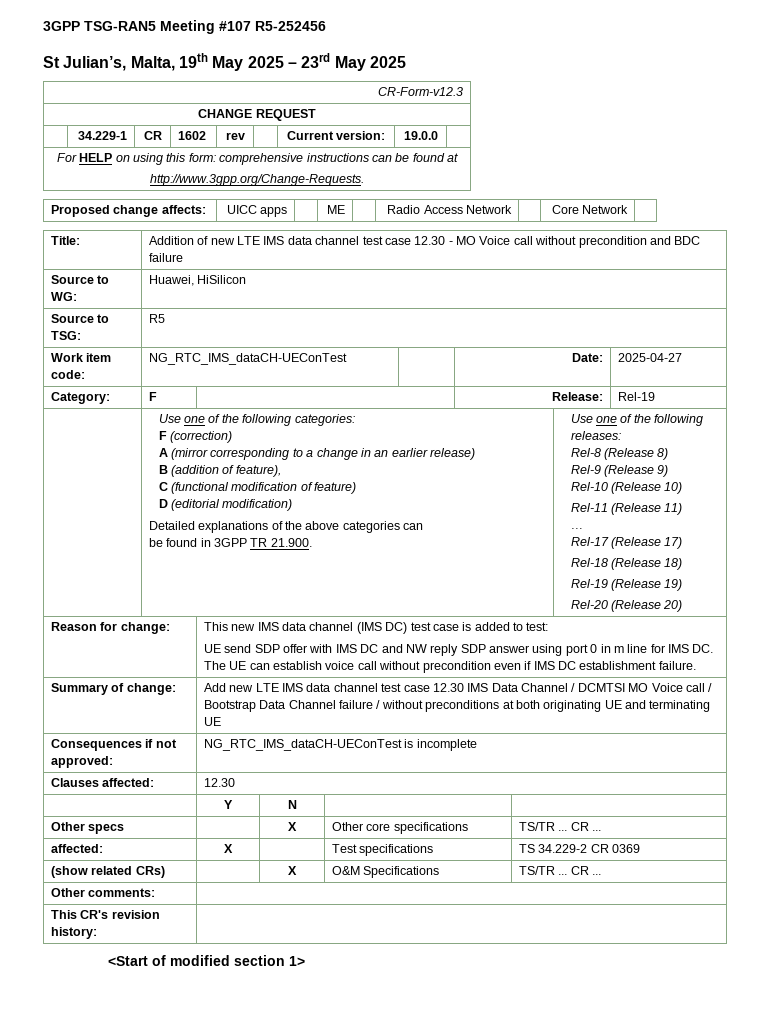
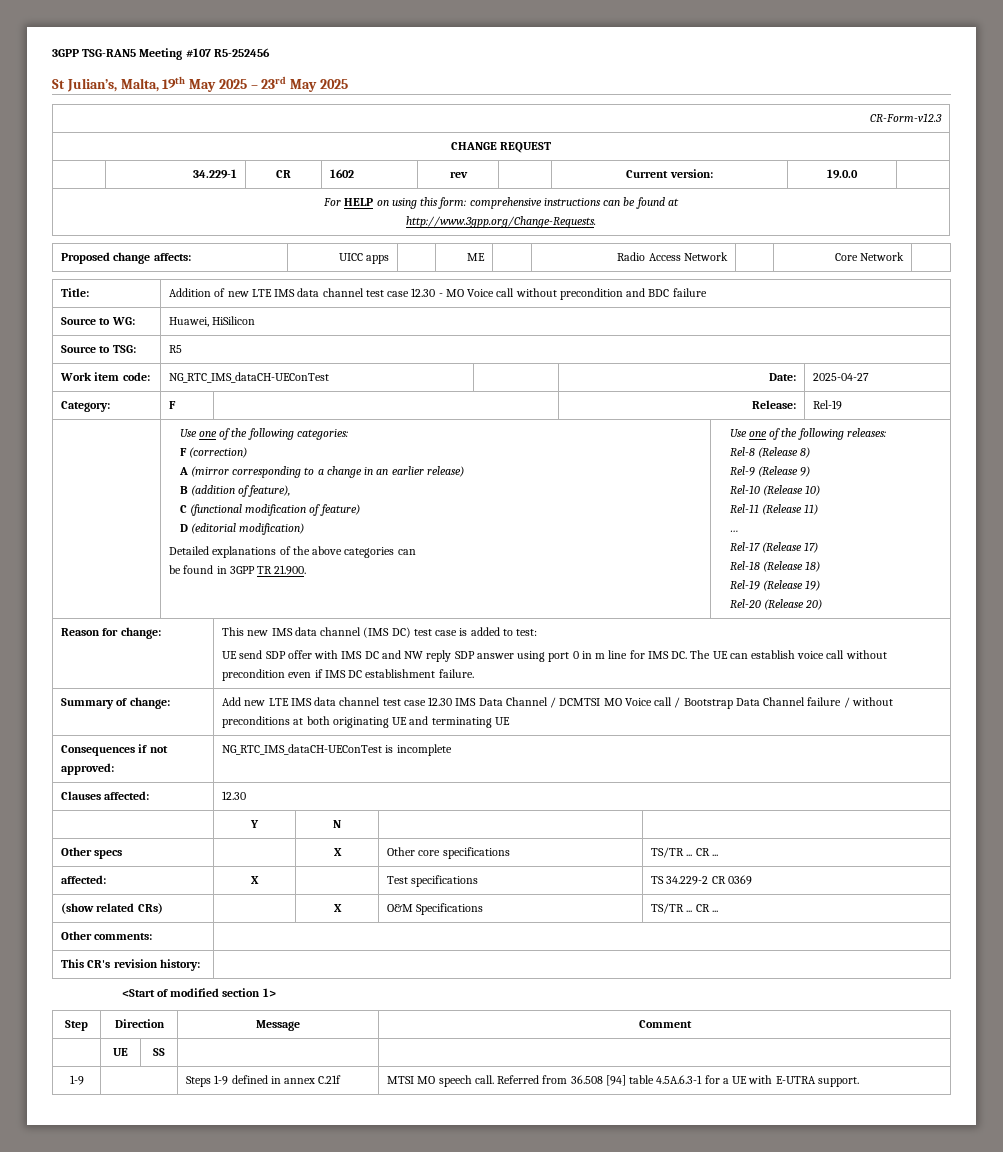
(306, 961) none -> [65,1020,88,1031] [114,1019,165,1028] [256,1020,300,1031] [638,1020,692,1028] [113,1048,128,1056] [153,1048,165,1056] [69,1075,84,1085] [186,1075,342,1087] [387,1075,859,1087] // Step | Direction | Message | Comment // | UE | SS | | // 1-9 | | Steps 1-9 defined in annex C.21f | MTSI MO speech call. Referred from 36.508 [94] table 4.5A.6.3-1 for a UE with E-UTRA support.

